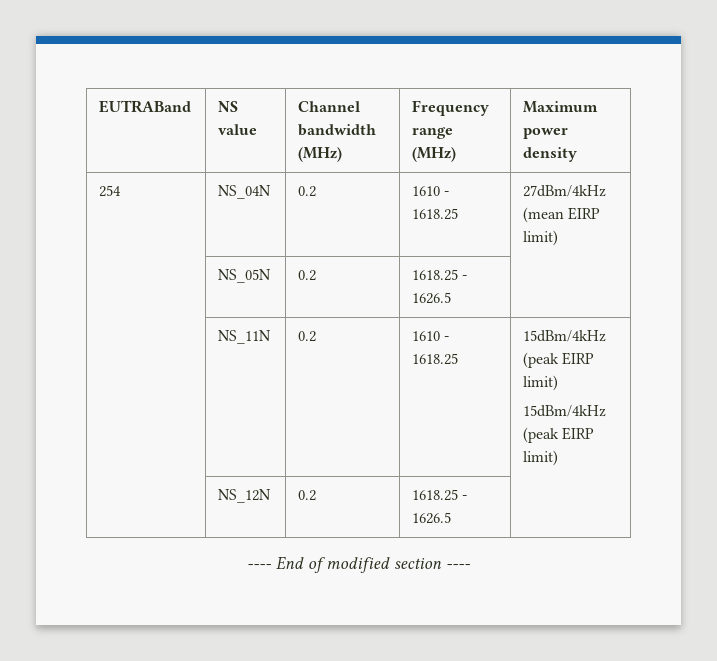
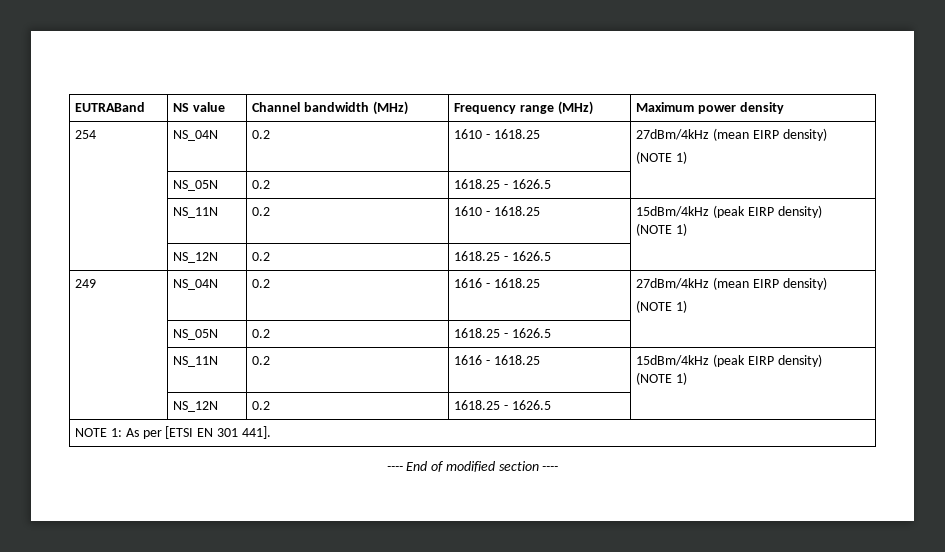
[523,230,559,246] limit) -> [782,128,827,141] [636,151,688,164] density) // (NOTE 1)
[523,375,559,391] [523,405,607,417] [523,427,595,443] [523,450,559,466] [218,489,272,503] [298,490,317,501] [412,489,468,501] [412,512,452,524] limit) // 15dBm/4kHz (peak EIRP limit) // | NS_12N | 0.2 | 1618.25 - 1626.5 | -> [777,205,822,218] [636,223,688,236] [173,252,219,263] [252,252,271,261] [454,251,551,261] [75,279,97,288] [173,279,219,290] [252,279,271,288] [454,278,540,288] [636,277,827,290] [636,300,688,313] [173,329,219,340] [252,329,271,338] [454,328,551,338] [173,356,219,367] [252,356,271,365] [454,355,540,365] [636,354,822,367] [636,372,688,385] [173,401,219,412] [252,401,271,410] [454,400,551,410] [75,426,271,439] density) // (NOTE 1) // | NS_12N | 0.2 | 1618.25 - 1626.5 | // 249 | NS_04N | 0.2 | 1616 - 1618.25 | 27dBm/4kHz (mean EIRP density) // (NOTE 1) // | NS_05N | 0.2 | 1618.25 - 1626.5 | // | NS_11N | 0.2 | 1616 - 1618.25 | 15dBm/4kHz (peak EIRP density) // (NOTE 1) // | NS_12N | 0.2 | 1618.25 - 1626.5 | // NOTE 1: As per [ETSI EN 301 441].

